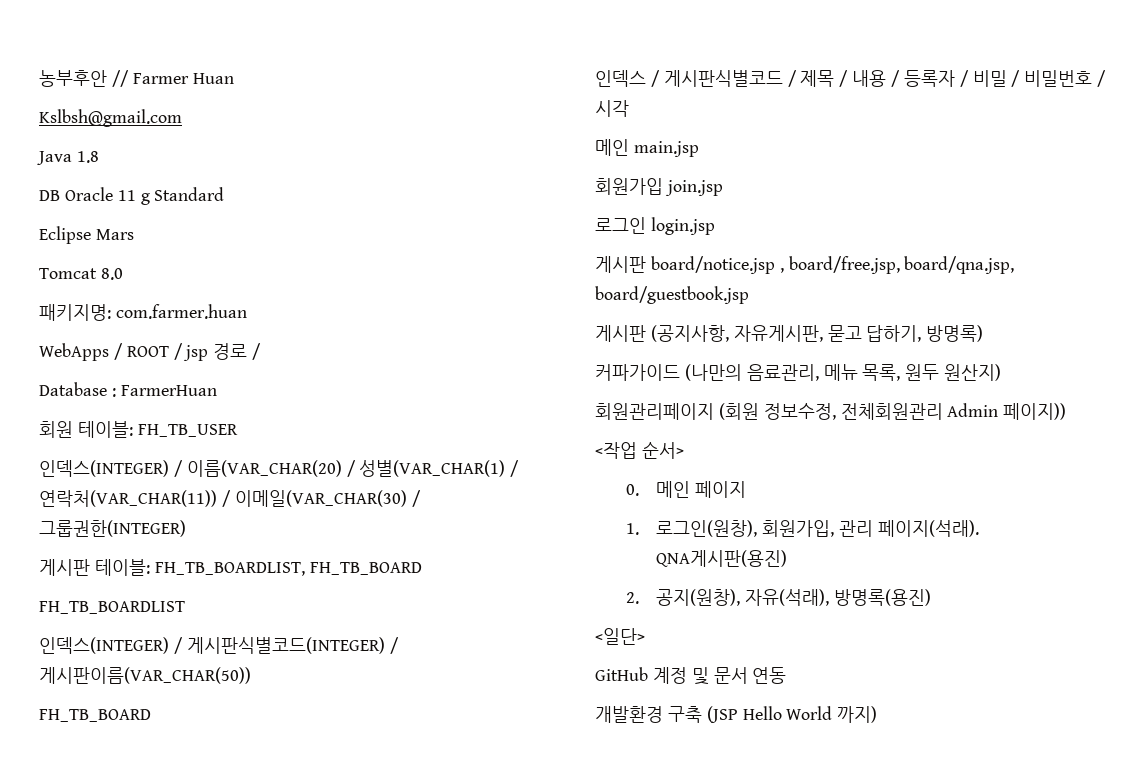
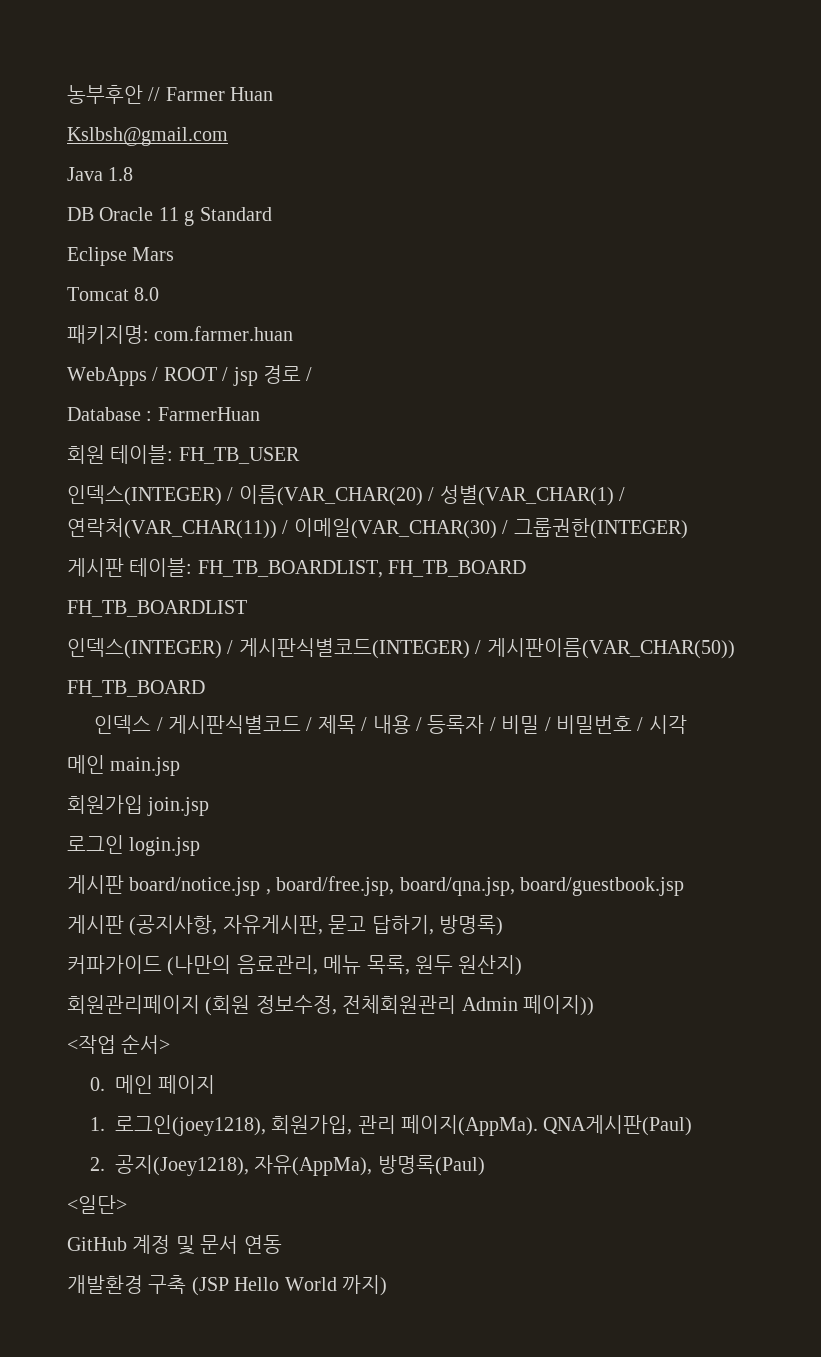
[656,520,758,537] 로그인(원창), -> [114,1115,266,1136] 로그인(joey1218),
[877,520,979,537] [656,550,788,567] 페이지(석래). QNA게시판(용진) -> [401,1115,693,1136] 페이지(AppMa). QNA게시판(Paul)
[656,589,932,606] 공지(원창), 자유(석래), 방명록(용진) -> [114,1155,485,1176] 공지(Joey1218), 자유(AppMa), 방명록(Paul)

